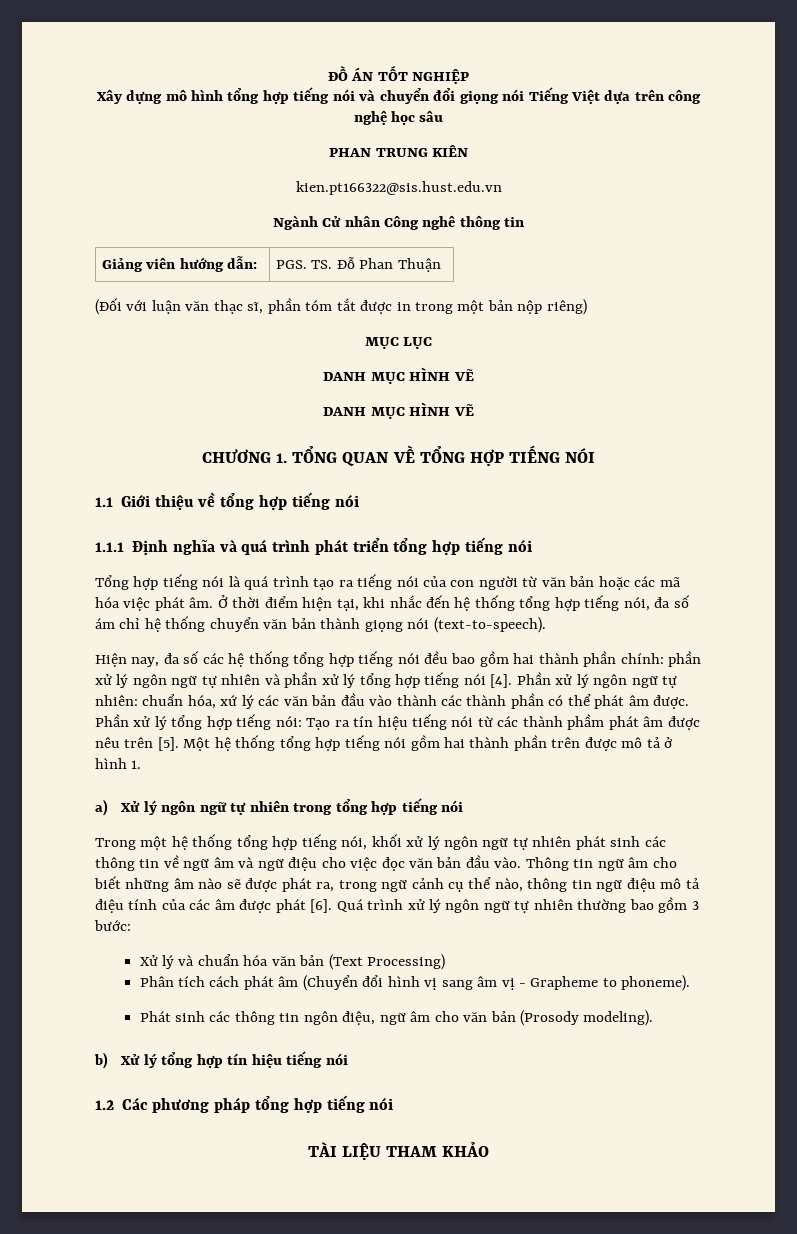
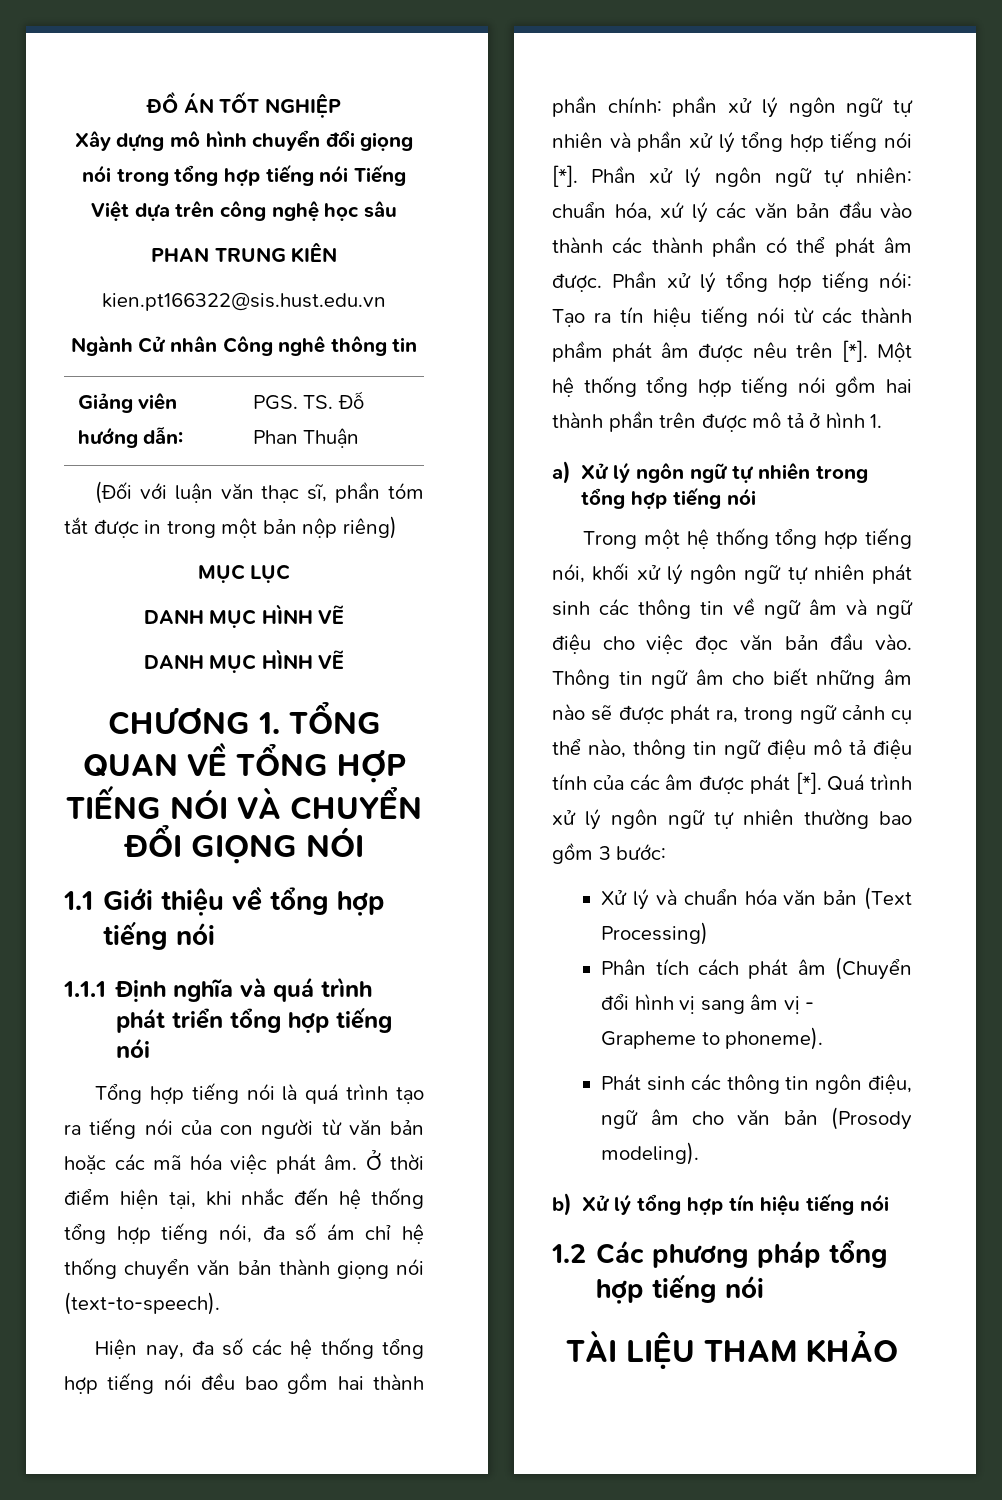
[227,87,499,104] tổng hợp tiếng nói và chuyển đổi giọng -> [252,130,414,151] [82,164,314,186] chuyển đổi giọng nói trong tổng hợp tiếng
(596, 455) none -> [237,786,422,820] [123,825,364,864] VÀ CHUYỂN ĐỔI GIỌNG NÓI
[490,674,513,688] [4]. -> [552,165,578,187] [*].
[157,737,179,751] [5]. -> [841,340,868,362] [*].
[310,899,333,913] [6]. -> [795,772,822,794] [*].

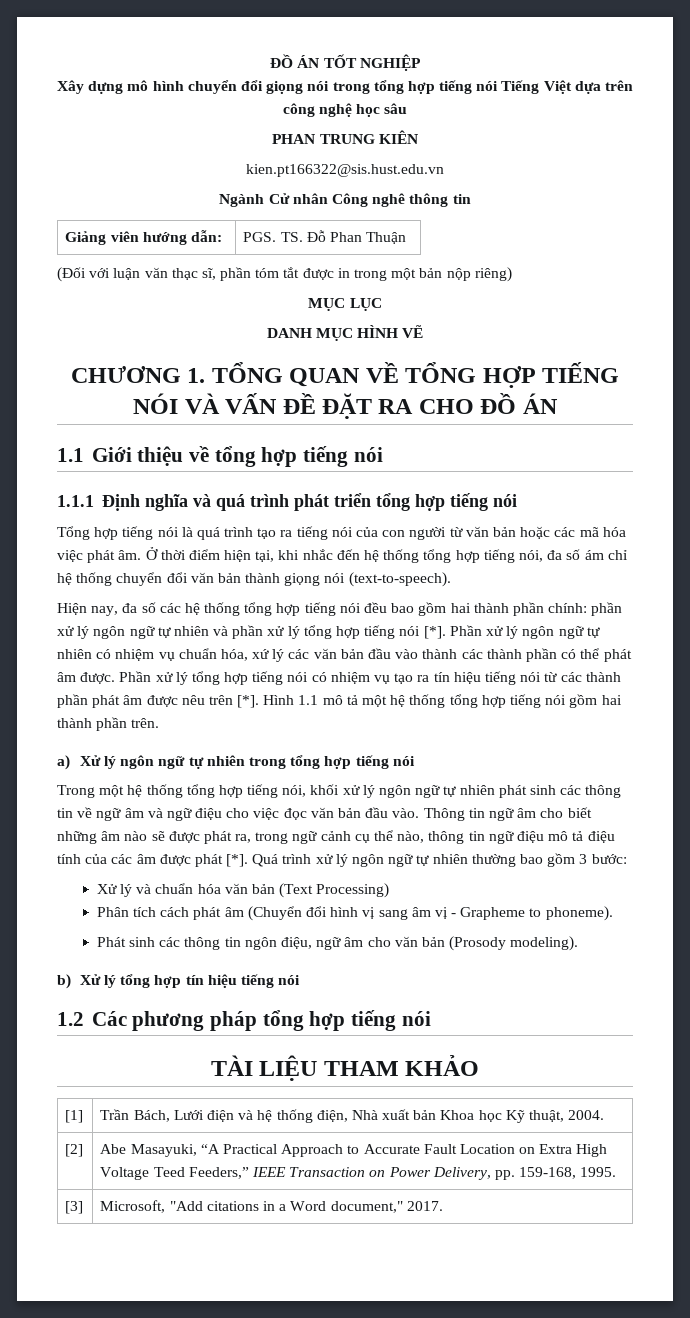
[143,649,345,673] // DANH MỤC HÌNH VẼ -> (424, 331) none
[290,787,422,820] [123,825,364,864] CHUYỂN ĐỔI GIỌNG NÓI -> [225,393,558,419] VẤN ĐỀ ĐẶT RA CHO ĐỒ ÁN
(191, 1269) none -> [166,572,188,583] đổi
[856,167,912,183] nhiên: -> [57,649,175,661] nhiên có nhiệm vụ
[879,271,912,288] [552,309,585,327] nói: Tạo -> [287,672,414,684] nói có nhiệm vụ tạo
[552,340,603,362] phầm -> [57,694,88,708] phần
[877,342,912,362] Một -> [263,695,388,707] Hình 1.1 mô tả một
[659,411,883,432] trên được mô tả ở hình 1. -> [131,718,160,728] trên.
(898, 1347) none -> [65,1110,84,1123] [100,1109,605,1123] [65,1144,84,1157] [100,1144,608,1157] [100,1167,617,1180] [65,1201,84,1214] [100,1200,443,1213] // [1] | Trần Bách, Lưới điện và hệ thống điện, Nhà xuất bản Khoa học Kỹ thuật, 2004. // [2] | Abe Masayuki, “A Practical Approach to Accurate Fault Location on Extra High Voltage Teed Feeders,” IEEE Transaction on Power Delivery, pp. 159-168, 1995. // [3] | Microsoft, "Add citations in a Word document," 2017.

